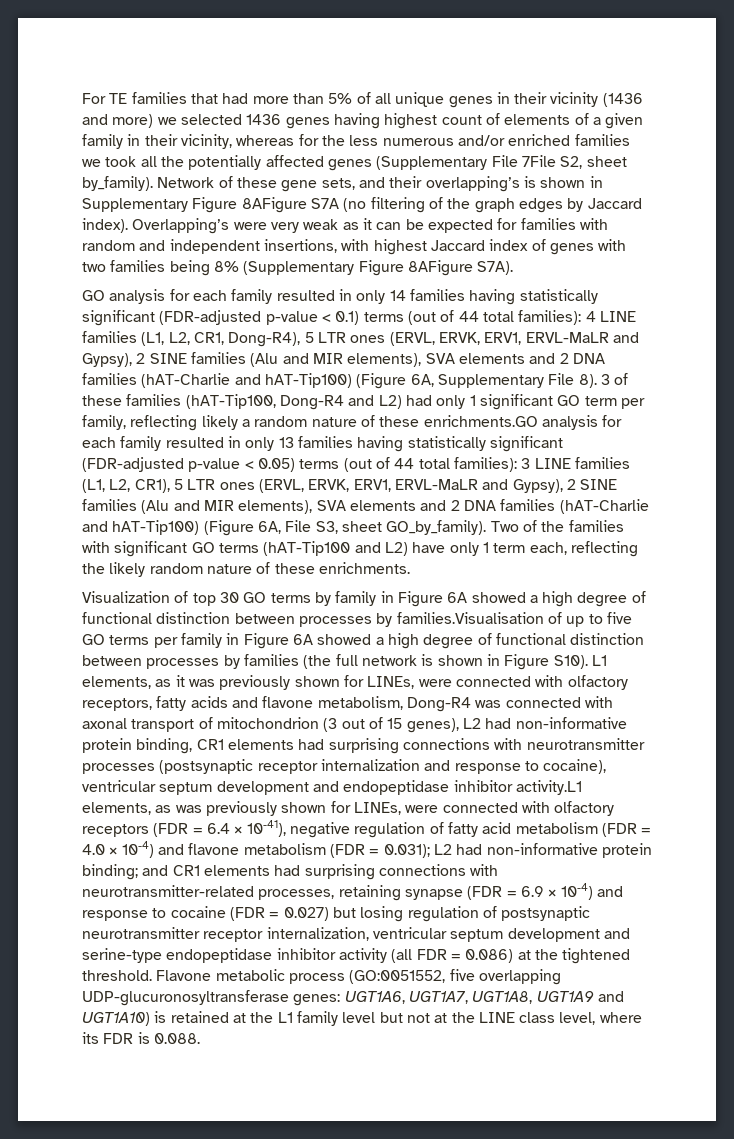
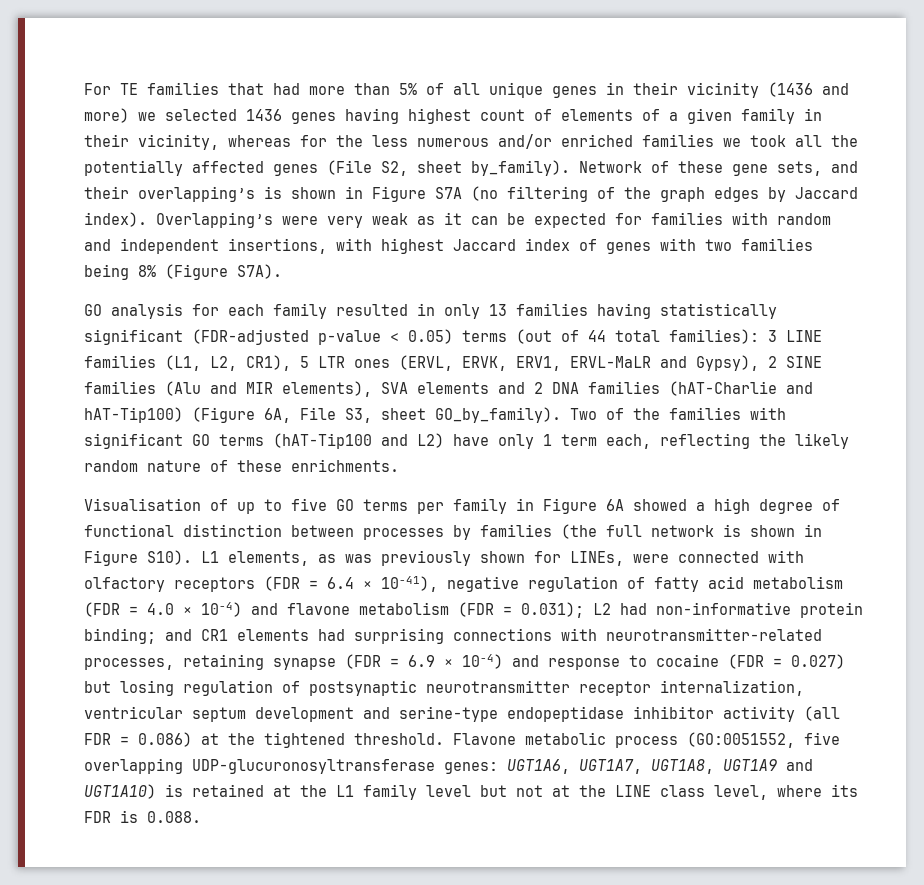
[376,155,556,170] (Supplementary File 7File -> [327,160,372,175] (File
[82,197,307,213] Supplementary Figure 8AFigure -> [372,186,426,202] Figure
[243,260,473,276] (Supplementary Figure 8AFigure -> [165,264,228,280] (Figure
[389,289,598,305] [82,310,636,326] [82,331,639,347] [82,352,605,367] [82,373,629,389] [82,394,645,410] [82,415,623,431] [82,436,275,451] 14 families having statistically significant (FDR-adjusted p-value < 0.1) terms (out of 44 total families): 4 LINE families (L1, L2, CR1, Dong-R4), 5 LTR ones (ERVL, ERVK, ERV1, ERVL-MaLR and Gypsy), 2 SINE families (Alu and MIR elements), SVA elements and 2 DNA families (hAT-Charlie and hAT-Tip100) (Figure 6A, Supplementary File 8). 3 of these families (hAT-Tip100, Dong-R4 and L2) had only 1 significant GO term per family, reflecting likely a random nature of these enrichments.GO analysis for each family resulted in only -> (480, 311) none
[82,591,646,607] [82,612,544,627] Visualization of top 30 GO terms by family in Figure 6A showed a high degree of functional distinction between processes by families.Visualisation -> [84,498,201,511] Visualisation
[175,675,628,690] [82,696,613,712] [82,717,627,733] [82,738,645,754] [82,759,607,774] [82,780,582,795] [82,802,172,815] it was previously shown for LINEs, were connected with olfactory receptors, fatty acids and flavone metabolism, Dong-R4 was connected with axonal transport of mitochondrion (3 out of 15 genes), L2 had non-informative protein binding, CR1 elements had surprising connections with neurotransmitter processes (postsynaptic receptor internalization and response to cocaine), ventricular septum development and endopeptidase inhibitor activity.L1 elements, as -> (336, 558) none

